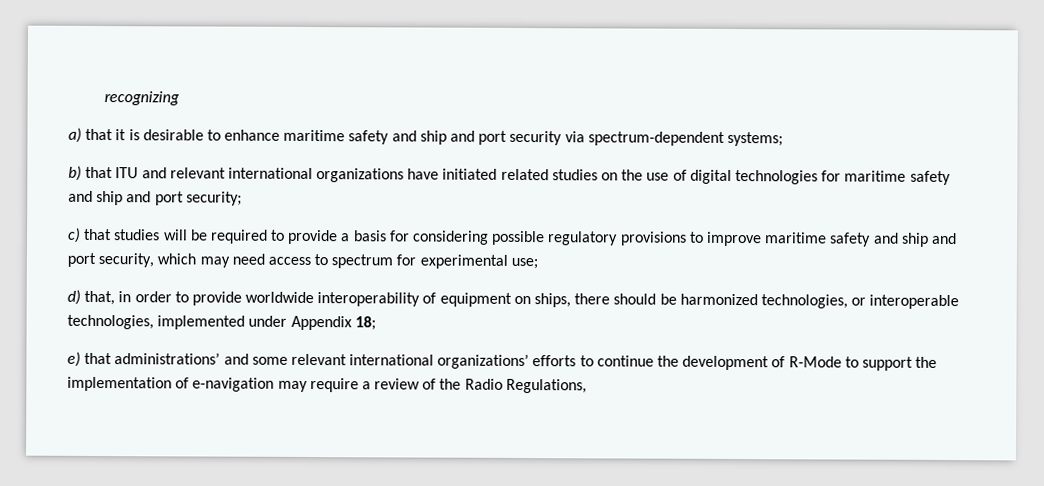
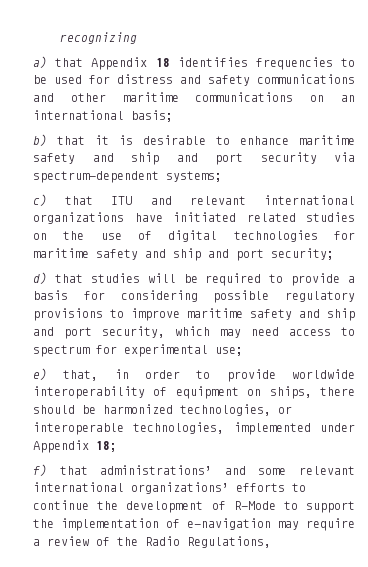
(114, 134) none -> [91,57,355,70] [33,74,355,86] [33,92,355,102] [33,110,173,122] [33,134,85,146] Appendix 18 identifies frequencies to be used for distress and safety communications and other maritime communications on an international basis; // b) that
[68,165,82,181] b) -> [33,194,47,206] c)
[67,227,81,243] c) -> [33,272,47,284] d)
[67,289,81,305] d) -> [33,368,47,380] e)
[67,351,81,367] e) -> [33,464,47,476] f)

